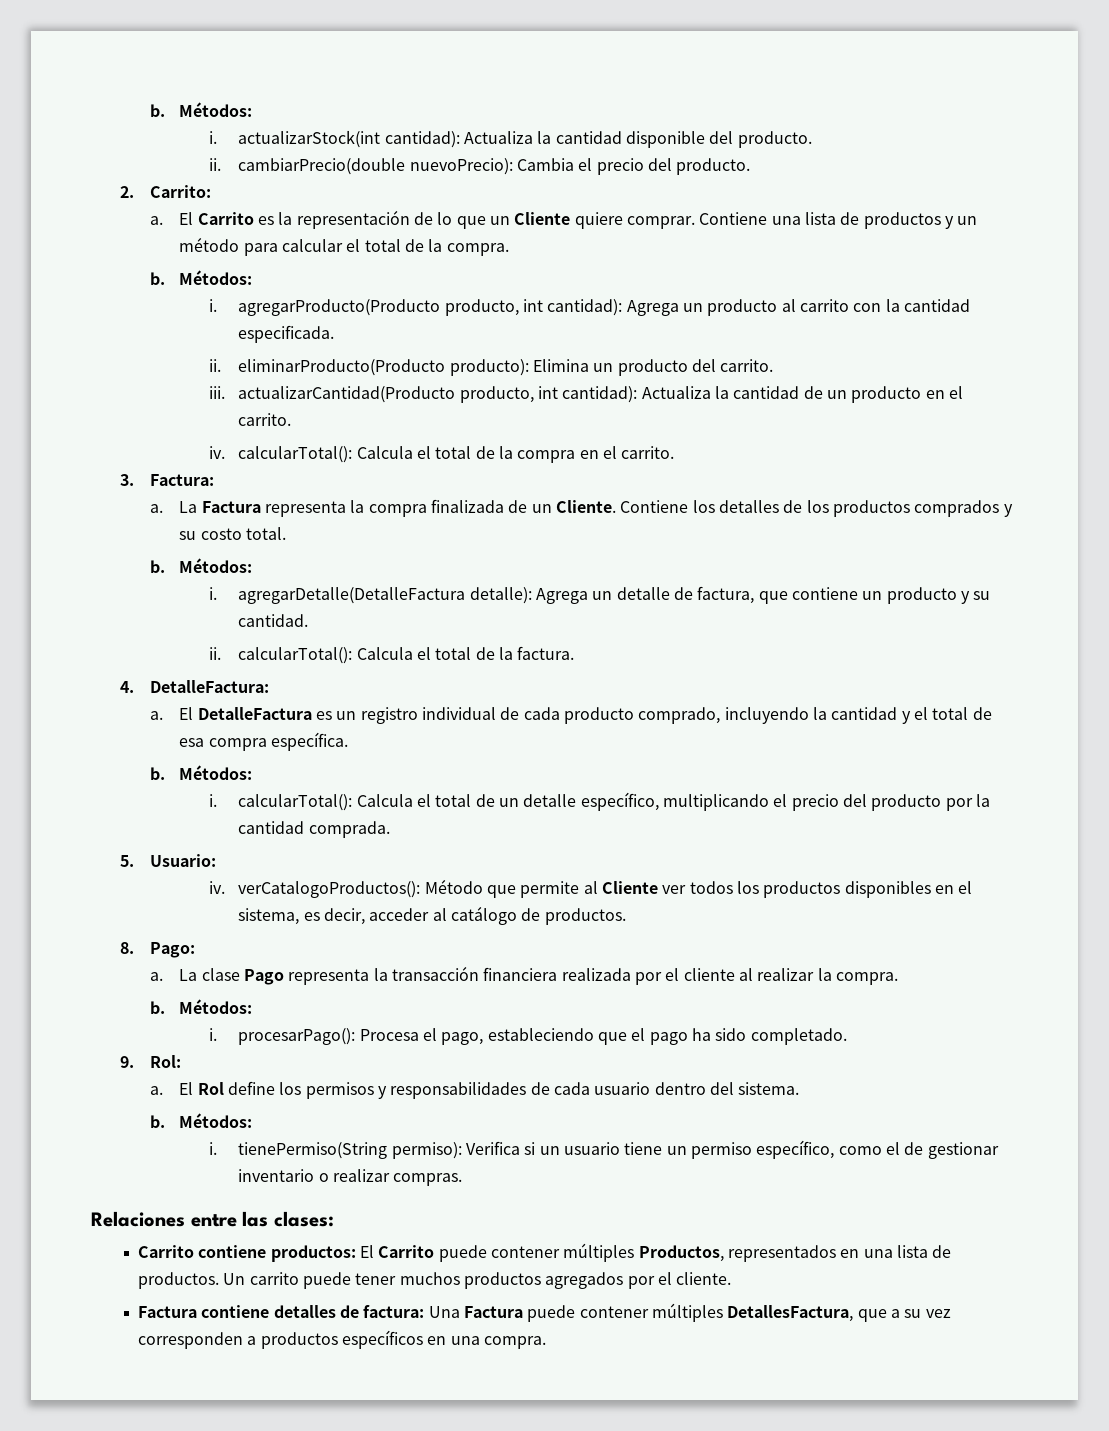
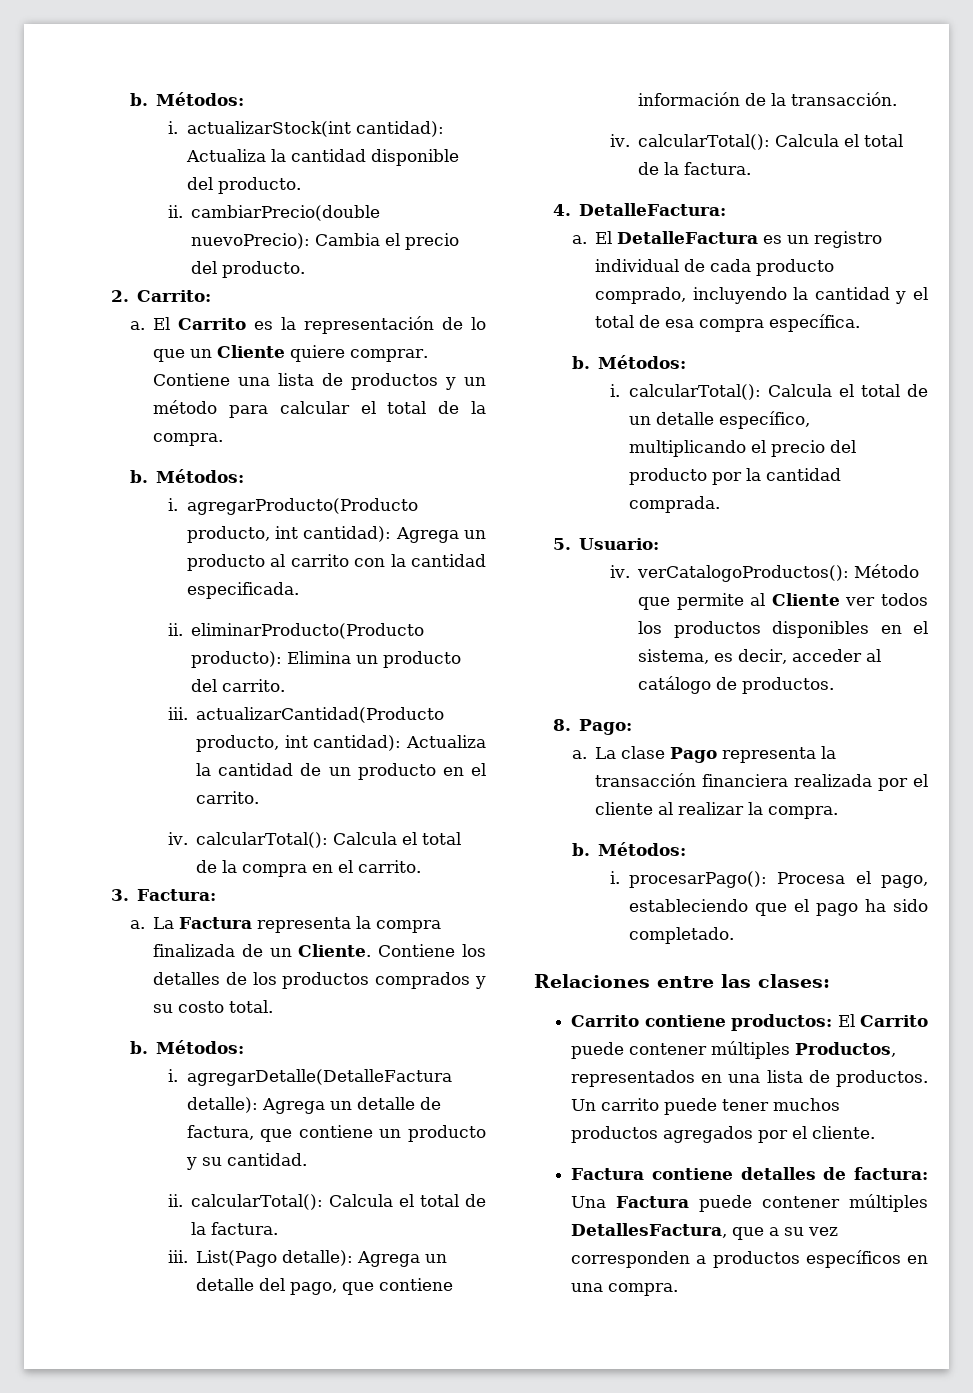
(575, 653) none -> [167,1250,448,1267] [196,1278,454,1295] [638,92,898,106] [609,134,904,150] [638,162,752,175] // iii. List(Pago detalle): Agrega un detalle del pago, que contiene información de la transacción. // iv. calcularTotal(): Calcula el total de la factura.
[120,1055,181,1068] [149,1081,800,1099] [149,1113,253,1128] [208,1140,999,1159] [238,1169,463,1186] // 9. Rol: // a. El Rol define los permisos y responsabilidades de cada usuario dentro del sistema. // b. Métodos: // i. tienePermiso(String permiso): Verifica si un usuario tiene un permiso específico, como el de gestionar inventario o realizar compras. -> (734, 935) none

